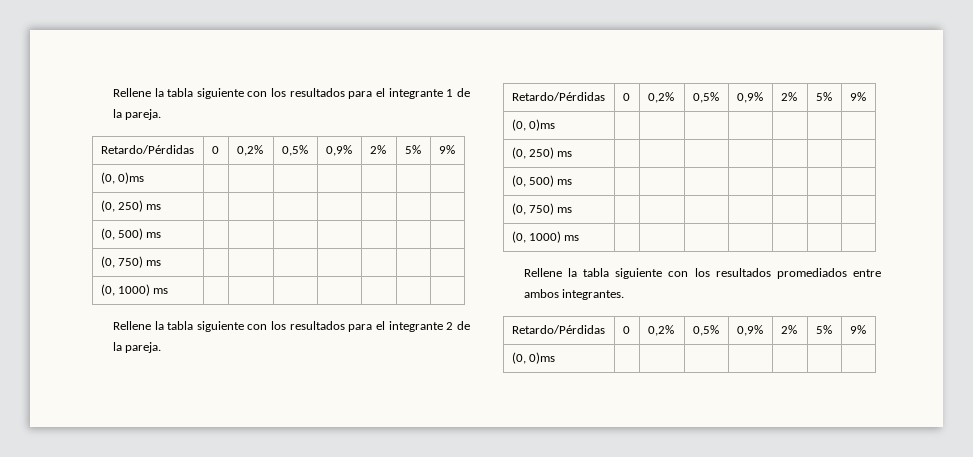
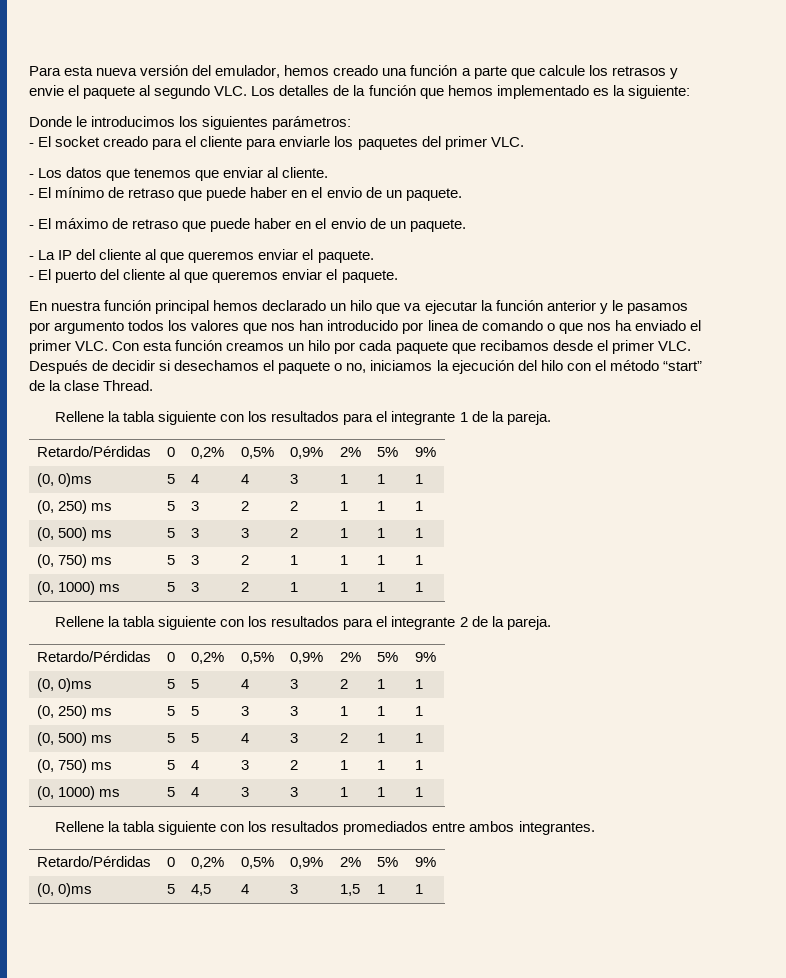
(112, 92) none -> [29,65,678,79] [29,85,690,99] [29,116,352,130] [29,136,524,150] [29,167,329,181] [29,187,462,201] [29,218,466,232] [29,249,374,263] [29,269,398,283] [29,300,688,314] [29,320,701,334] [29,340,691,354] [29,360,702,374] [29,380,154,391] Para esta nueva versión del emulador, hemos creado una función a parte que calcule los retrasos y envie el paquete al segundo VLC. Los detalles de la función que hemos implementado es la siguiente: // Donde le introducimos los siguientes parámetros: // - El socket creado para el cliente para enviarle los paquetes del primer VLC. // - Los datos que tenemos que enviar al cliente. // - El mínimo de retraso que puede haber en el envio de un paquete. // - El máximo de retraso que puede haber en el envio de un paquete. // - La IP del cliente al que queremos enviar el paquete. // - El puerto del cliente al que queremos enviar el paquete. // En nuestra función principal hemos declarado un hilo que va ejecutar la función anterior y le pasamos por argumento todos los valores que nos han introducido por linea de comando o que nos ha enviado el primer VLC. Con esta función creamos un hilo por cada paquete que recibamos desde el primer VLC. Después de decidir si desechamos el paquete o no, iniciamos la ejecución del hilo con el método “start” de la clase Thread. //
[100,200,162,212] [100,228,162,240] [100,256,162,268] [100,284,169,296] | | | | | | // (0, 250) ms | | | | | | | // (0, 500) ms | | | | | | | // (0, 750) ms | | | | | | | // (0, 1000) ms | | | | | | | -> [166,474,175,484] [190,474,199,484] [240,474,249,484] [289,474,298,484] [339,474,348,484] [376,474,385,484] [414,474,423,484] [36,500,112,514] [166,501,175,511] [190,501,199,511] [240,501,249,511] [289,501,298,511] [339,501,348,511] [376,501,385,511] [414,501,423,511] [36,527,112,541] [166,528,175,538] [190,528,199,538] [240,528,249,538] [289,528,298,538] [339,528,348,538] [376,528,385,538] [414,528,423,538] [36,554,112,568] [166,555,175,565] [190,555,199,565] [240,555,249,565] [289,555,298,565] [339,555,348,565] [376,555,385,565] [414,555,423,565] [36,581,120,595] [166,582,175,592] [190,582,199,592] [240,582,249,592] [289,582,298,592] [339,582,348,592] [376,582,385,592] [414,582,423,592] 5 | 4 | 4 | 3 | 1 | 1 | 1 // (0, 250) ms | 5 | 3 | 2 | 2 | 1 | 1 | 1 // (0, 500) ms | 5 | 3 | 3 | 2 | 1 | 1 | 1 // (0, 750) ms | 5 | 3 | 2 | 1 | 1 | 1 | 1 // (0, 1000) ms | 5 | 3 | 2 | 1 | 1 | 1 | 1
[511,147,573,159] [511,175,573,187] [511,203,573,215] [511,231,580,243] | | | | | | // (0, 250) ms | | | | | | | // (0, 500) ms | | | | | | | // (0, 750) ms | | | | | | | // (0, 1000) ms | | | | | | | -> [166,679,175,689] [190,679,199,689] [240,679,249,689] [289,679,298,689] [339,679,348,689] [376,679,385,689] [414,679,423,689] [36,705,112,719] [166,706,175,716] [190,706,199,716] [240,706,249,716] [289,706,298,716] [339,706,348,716] [376,706,385,716] [414,706,423,716] [36,732,112,746] [166,733,175,743] [190,733,199,743] [240,733,249,743] [289,733,298,743] [339,733,348,743] [376,733,385,743] [414,733,423,743] [36,759,112,773] [166,760,175,770] [190,760,199,770] [240,760,249,770] [289,760,298,770] [339,760,348,770] [376,760,385,770] [414,760,423,770] [36,786,120,800] [166,787,175,797] [190,787,199,797] [240,787,249,797] [289,787,298,797] [339,787,348,797] [376,787,385,797] [414,787,423,797] 5 | 5 | 4 | 3 | 2 | 1 | 1 // (0, 250) ms | 5 | 5 | 3 | 3 | 1 | 1 | 1 // (0, 500) ms | 5 | 5 | 4 | 3 | 2 | 1 | 1 // (0, 750) ms | 5 | 4 | 3 | 2 | 1 | 1 | 1 // (0, 1000) ms | 5 | 4 | 3 | 3 | 1 | 1 | 1
(556, 358) | | | | | | -> [166,884,175,894] [190,884,211,896] [240,884,249,894] [289,884,298,894] [339,884,360,896] [376,884,385,894] [414,884,423,894] 5 | 4,5 | 4 | 3 | 1,5 | 1 | 1

